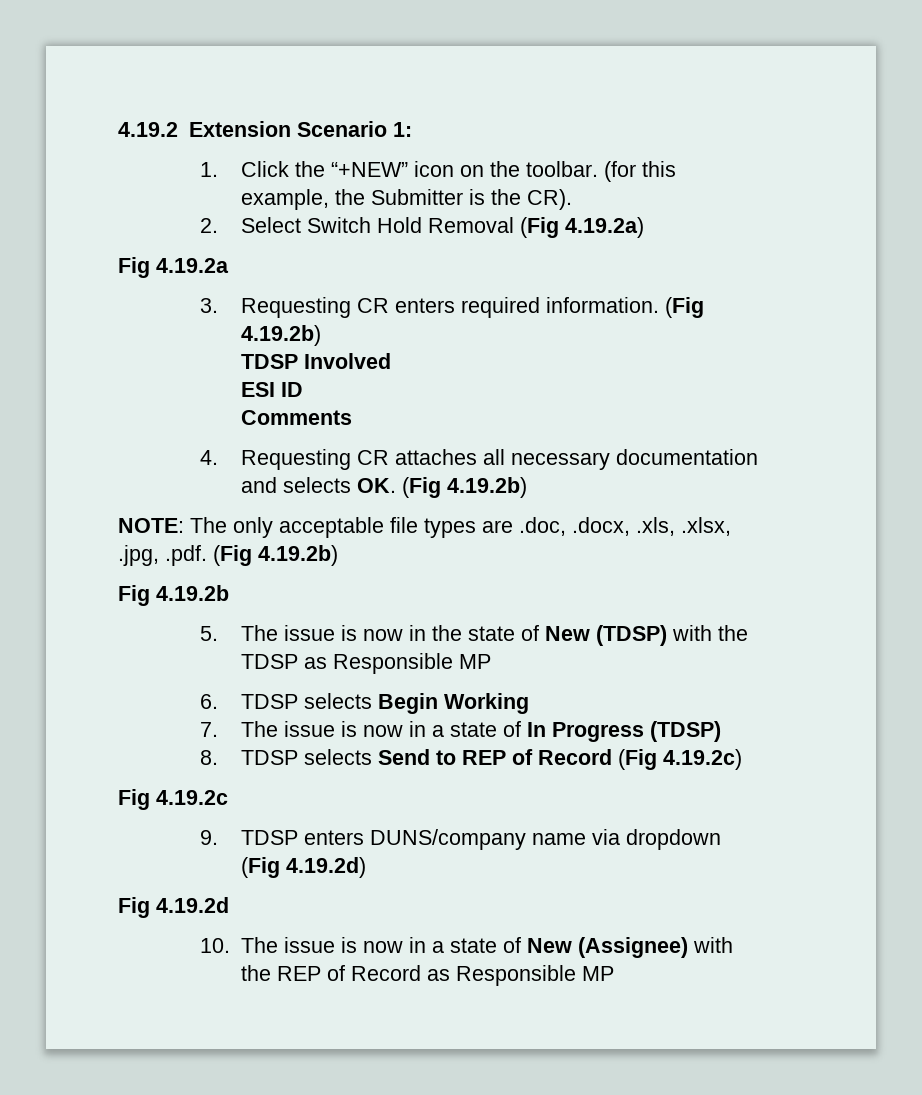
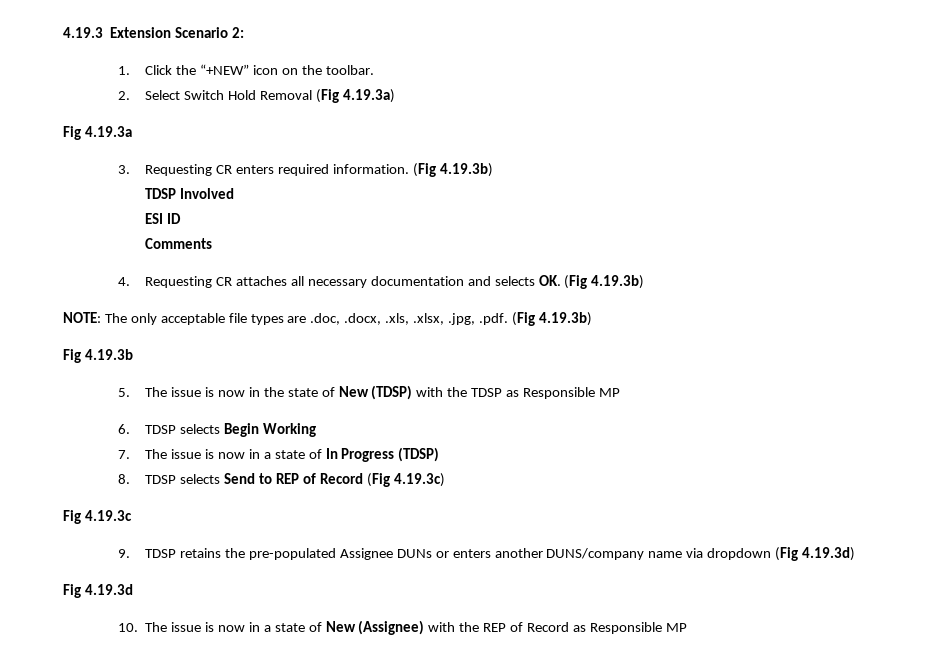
[118,122,178,137] 4.19.2 -> [63,27,103,38] 4.19.3
[392,122,412,137] 1: -> [232,27,245,38] 2:
[604,161,677,182] [241,189,573,210] (for this example, the Submitter is the CR). -> (374, 70) none
[565,217,645,238] [118,257,229,278] 4.19.2a) // Fig 4.19.2a -> [342,89,395,103] [63,126,132,140] 4.19.3a) // Fig 4.19.3a
[241,325,322,346] 4.19.2b) -> [439,163,493,177] 4.19.3b)
[447,477,528,498] 4.19.2b) -> [591,275,645,289] 4.19.3b)
[258,545,338,566] [118,585,229,606] 4.19.2b) // Fig 4.19.2b -> [538,312,592,326] [63,349,133,363] 4.19.3b) // Fig 4.19.3b
[663,749,743,770] [118,789,228,810] 4.19.2c) // Fig 4.19.2c -> [393,473,445,487] [63,510,132,524] 4.19.3c) // Fig 4.19.3c
[304,830,365,845] enters -> [180,548,543,560] retains the pre-populated Assignee DUNs or enters another
[286,857,367,878] [118,897,229,918] 4.19.2d) // Fig 4.19.2d -> [802,547,856,561] [63,584,133,598] 4.19.3d) // Fig 4.19.3d

